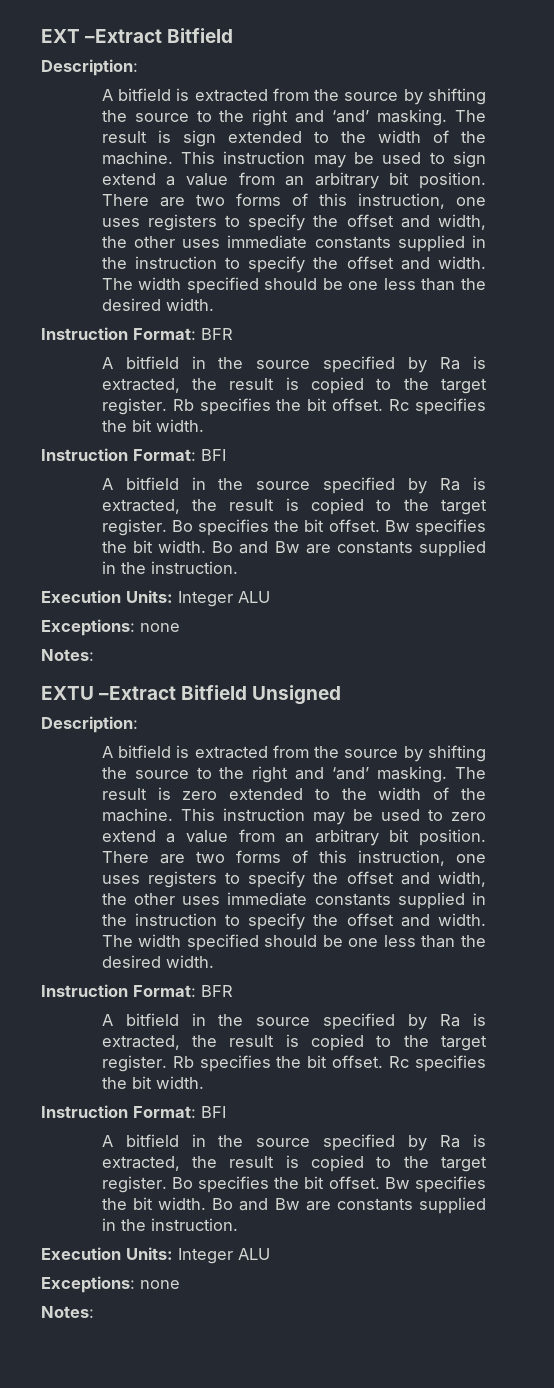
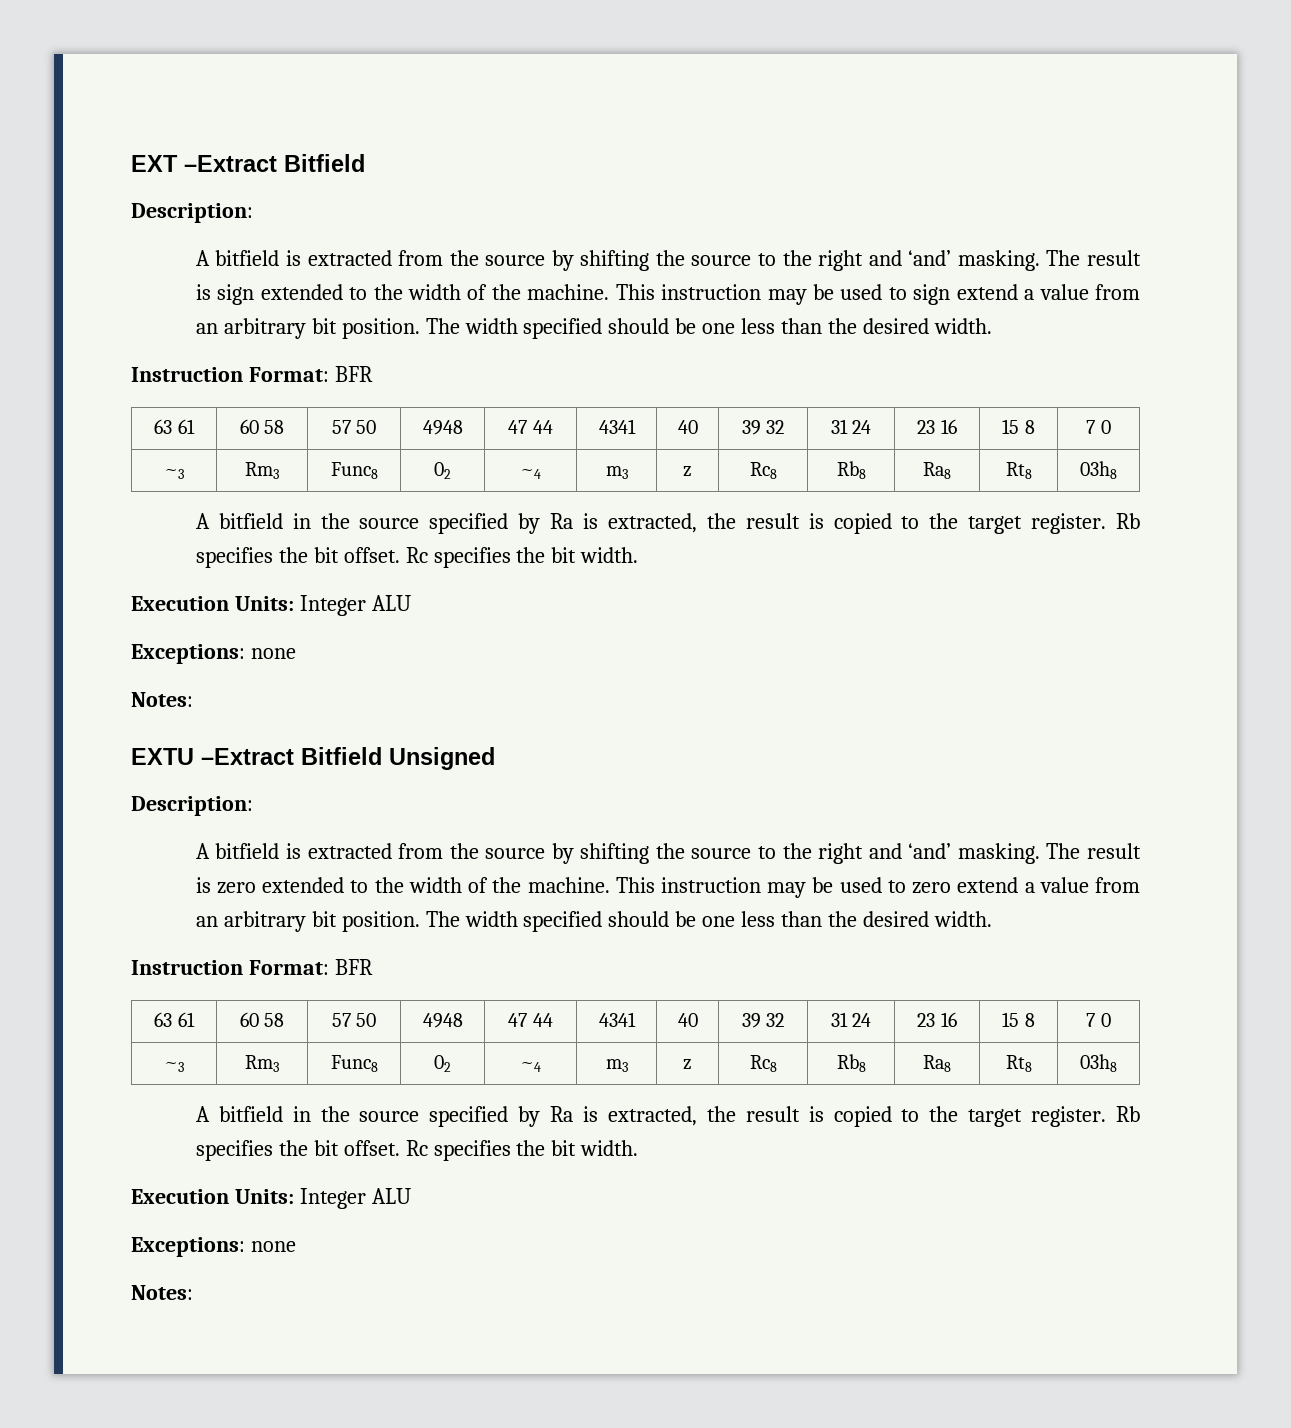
[101,193,486,209] [101,214,486,231] [101,235,487,252] [101,256,486,273] There are two forms of this instruction, one uses registers to specify the offset and width, the other uses immediate constants supplied in the instruction to specify the offset and width. -> (420, 328) none
(233, 334) none -> [154,419,195,434] [239,419,285,434] [331,420,377,434] [422,420,463,435] [508,420,553,434] [598,419,636,434] [677,420,698,434] [741,420,785,435] [830,419,872,434] [917,419,957,434] [1002,419,1035,434] [1086,420,1111,434] [164,469,184,479] [245,462,279,479] [330,462,378,479] [434,462,451,479] [520,469,541,479] [605,466,628,479] [683,466,692,477] [749,462,777,479] [836,461,866,479] [923,462,951,479] [1005,462,1032,479] [1080,461,1117,479] // 63 61 | 60 58 | 57 50 | 4948 | 47 44 | 4341 | 40 | 39 32 | 31 24 | 23 16 | 15 8 | 7 0 // ~3 | Rm3 | Func8 | 02 | ~4 | m3 | z | Rc8 | Rb8 | Ra8 | Rt8 | 03h8
[41,448,226,461] [101,477,486,494] [101,498,488,515] [101,519,486,536] [101,540,486,557] [101,561,238,574] // Instruction Format: BFI // A bitfield in the source specified by Ra is extracted, the result is copied to the target register. Bo specifies the bit offset. Bw specifies the bit width. Bo and Bw are constants supplied in the instruction. -> (639, 555) none
[101,850,486,866] [101,871,486,888] [101,892,487,909] [101,913,486,930] There are two forms of this instruction, one uses registers to specify the offset and width, the other uses immediate constants supplied in the instruction to specify the offset and width. -> (420, 921) none
(233, 991) none -> [154,1012,195,1027] [239,1012,285,1027] [331,1013,377,1027] [422,1013,463,1028] [508,1013,553,1027] [598,1012,636,1027] [677,1013,698,1027] [741,1013,785,1028] [830,1012,872,1027] [917,1012,957,1027] [1002,1012,1035,1027] [1086,1013,1111,1027] [164,1062,184,1072] [245,1055,279,1072] [330,1055,378,1072] [434,1055,451,1072] [520,1062,541,1072] [605,1059,628,1072] [683,1059,692,1070] [749,1055,777,1072] [836,1054,866,1072] [923,1055,951,1072] [1005,1055,1032,1072] [1080,1054,1117,1072] // 63 61 | 60 58 | 57 50 | 4948 | 47 44 | 4341 | 40 | 39 32 | 31 24 | 23 16 | 15 8 | 7 0 // ~3 | Rm3 | Func8 | 02 | ~4 | m3 | z | Rc8 | Rb8 | Ra8 | Rt8 | 03h8
[41,1105,226,1118] [101,1134,486,1151] [101,1155,488,1172] [101,1176,486,1193] [101,1197,486,1214] [101,1218,238,1231] // Instruction Format: BFI // A bitfield in the source specified by Ra is extracted, the result is copied to the target register. Bo specifies the bit offset. Bw specifies the bit width. Bo and Bw are constants supplied in the instruction. -> (639, 1148) none

